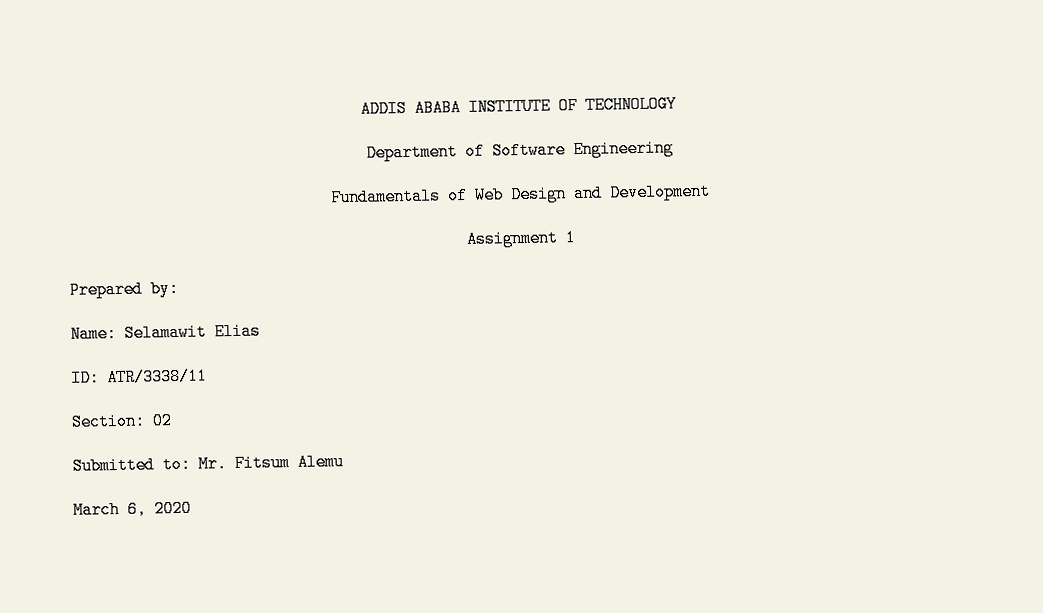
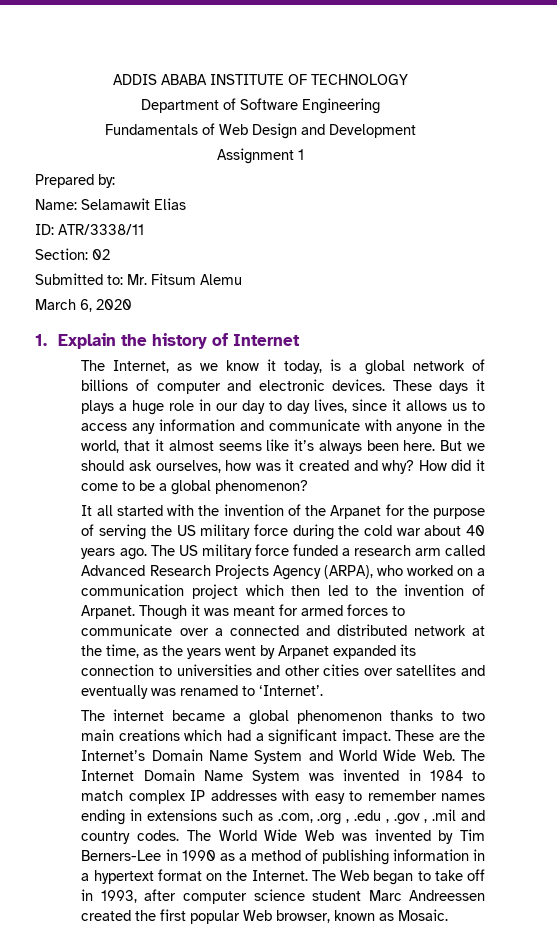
(192, 508) none -> [35,333,301,349] [81,359,486,375] [81,379,485,394] [81,399,485,415] [81,419,485,434] [81,439,485,454] [81,459,485,474] [81,480,309,495] [81,504,485,519] [81,524,486,540] [81,544,486,560] [81,564,485,580] [81,584,485,599] [81,604,406,620] [81,624,485,636] [81,644,417,659] [81,664,485,676] [81,685,324,699] [81,709,485,725] [81,729,486,745] [81,749,485,764] [81,769,485,784] [81,789,485,804] [81,809,485,825] [81,829,486,844] [81,849,485,865] [81,869,485,885] [81,889,485,904] [81,909,449,924] // 1. Explain the history of Internet // The Internet, as we know it today, is a global network of billions of computer and electronic devices. These days it plays a huge role in our day to day lives, since it allows us to access any information and communicate with anyone in the world, that it almost seems like it’s always been here. But we should ask ourselves, how was it created and why? How did it come to be a global phenomenon? // It all started with the invention of the Arpanet for the purpose of serving the US military force during the cold war about 40 years ago. The US military force funded a research arm called Advanced Research Projects Agency (ARPA), who worked on a communication project which then led to the invention of Arpanet. Though it was meant for armed forces to communicate over a connected and distributed network at the time, as the years went by Arpanet expanded its connection to universities and other cities over satellites and eventually was renamed to ‘Internet’. // The internet became a global phenomenon thanks to two main creations which had a significant impact. These are the Internet’s Domain Name System and World Wide Web. The Internet Domain Name System was invented in 1984 to match complex IP addresses with easy to remember names ending in extensions such as .com, .org , .edu , .gov , .mil and country codes. The World Wide Web was invented by Tim Berners-Lee in 1990 as a method of publishing information in a hypertext format on the Internet. The Web began to take off in 1993, after computer science student Marc Andreessen created the first popular Web browser, known as Mosaic.

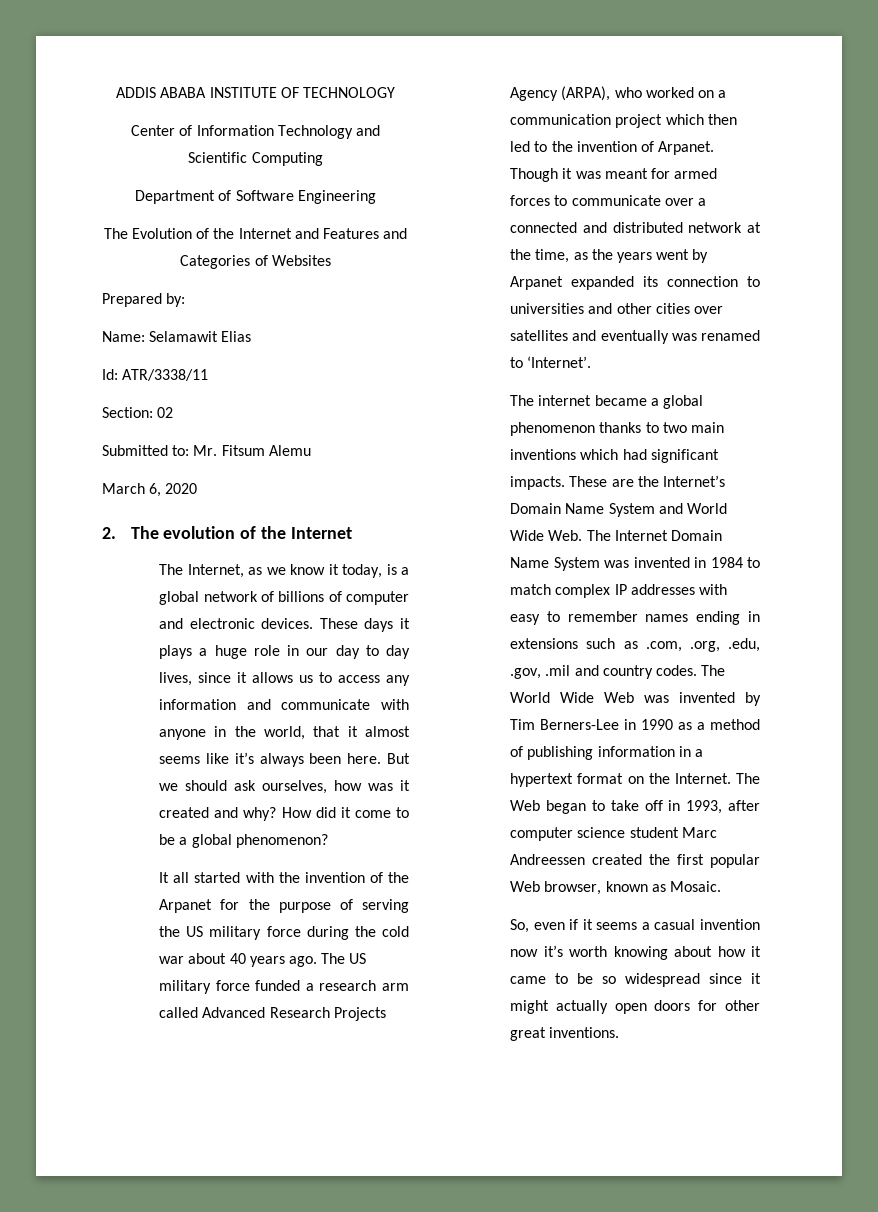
[140,98,380,114] [104,123,416,139] [216,148,304,164] Department of Software Engineering // Fundamentals of Web Design and Development // Assignment 1 -> [131,125,380,139] [188,152,323,166] [135,190,376,204] [103,228,408,239] [180,255,331,269] Center of Information Technology and Scientific Computing // Department of Software Engineering // The Evolution of the Internet and Features and Categories of Websites
[35,224,54,235] ID: -> [102,369,118,380] Id:
[35,333,229,349] 1. Explain the history of -> [102,526,287,539] 2. The evolution of the
[118,729,180,741] creations -> [510,449,577,460] inventions
[255,729,391,745] a significant impact. -> [650,449,719,463] [510,476,566,490] significant impacts.
[317,810,428,825] .org , .edu , .gov , -> [689,638,760,652] [510,668,542,679] .org, .edu, .gov,
(449, 915) none -> [510,919,760,933] [510,945,761,960] [510,973,761,987] [510,1000,760,1014] [510,1027,620,1041] // So, even if it seems a casual invention now it’s worth knowing about how it came to be so widespread since it might actually open doors for other great inventions.

